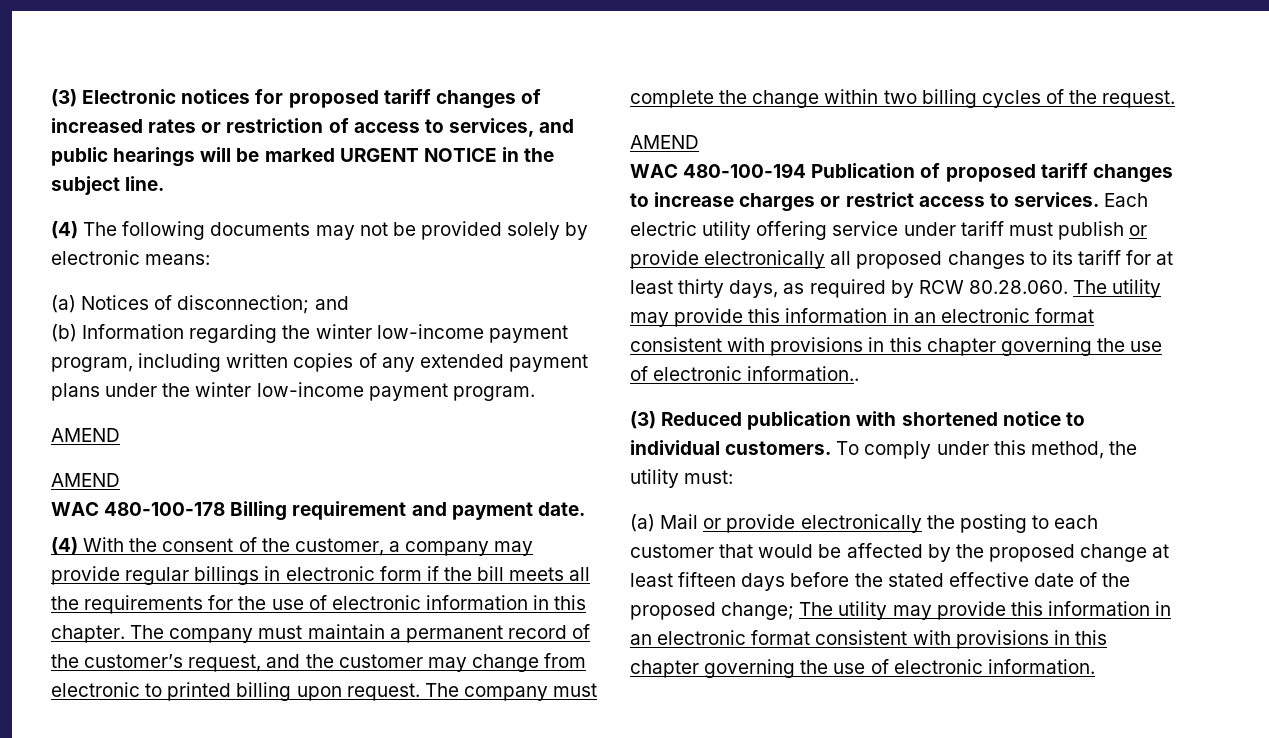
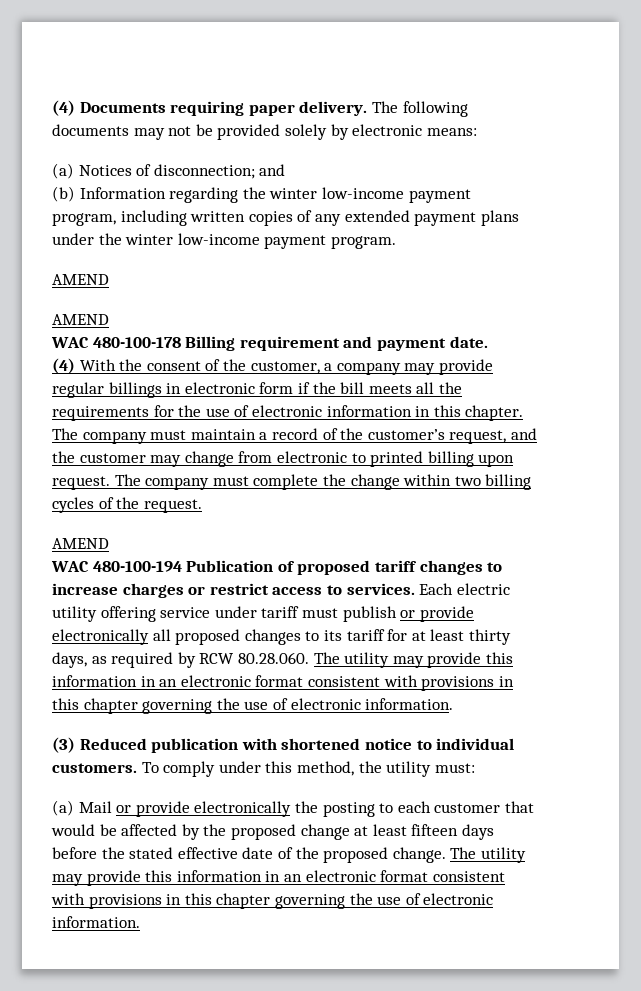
[51,89,541,109] [51,118,575,137] [51,147,555,167] [51,176,165,195] [51,221,78,239] (3) Electronic notices for proposed tariff changes of increased rates or restriction of access to services, and public hearings will be marked URGENT NOTICE in the subject line. // (4) -> [52,100,368,116] (4) Documents requiring paper delivery.
[405,625,503,643] permanent -> (268, 436) none
[747,366,860,381] information.. -> [365,698,454,710] information.
[721,602,795,620] change; -> [392,847,446,863] change.

